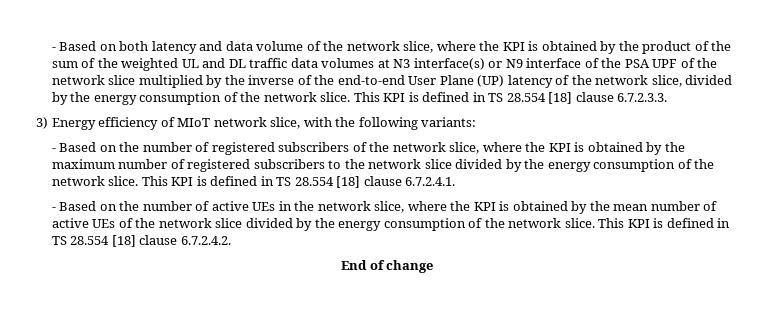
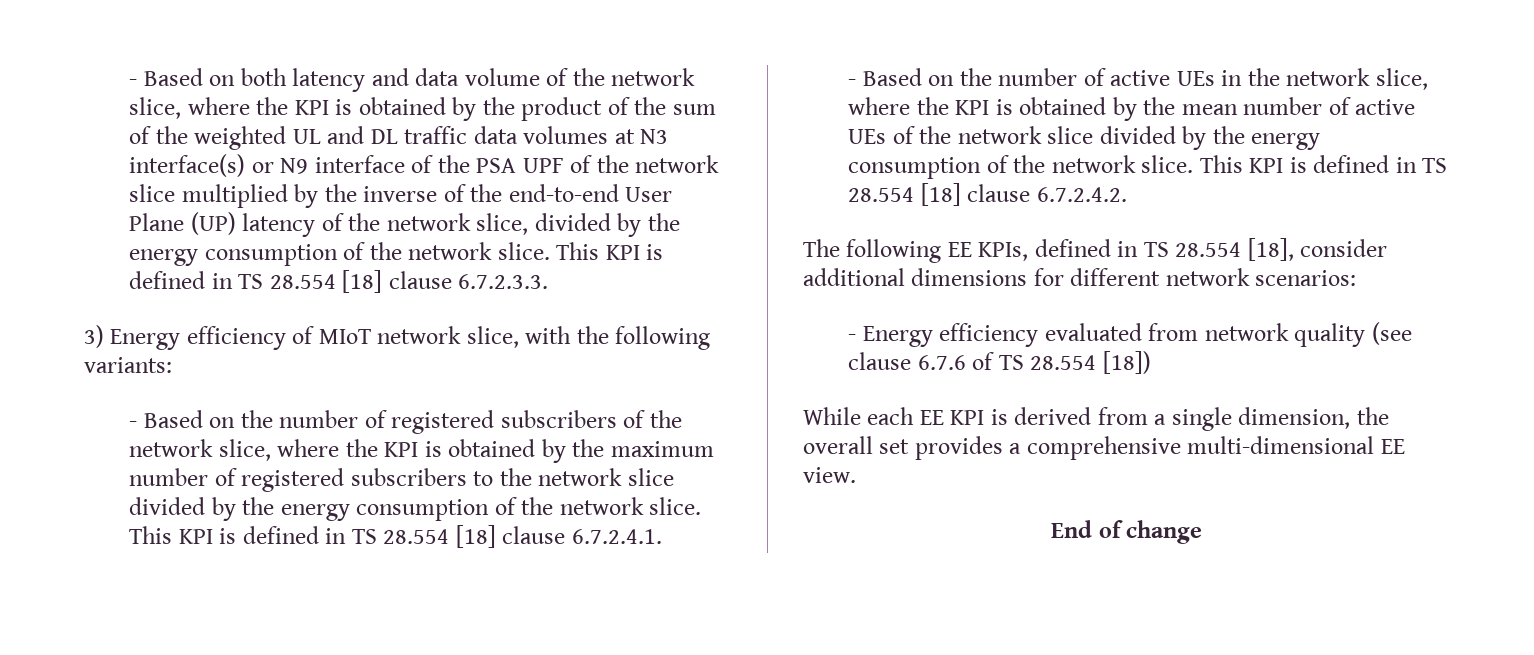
(231, 240) none -> [803,238,1388,263] [803,268,1357,286] [848,322,1412,347] [848,351,1151,374] [803,407,1389,431] [803,436,1405,460] [803,467,856,483] // The following EE KPIs, defined in TS 28.554 [18], consider additional dimensions for different network scenarios: // - Energy efficiency evaluated from network quality (see clause 6.7.6 of TS 28.554 [18]) // While each EE KPI is derived from a single dimension, the overall set provides a comprehensive multi-dimensional EE view.

